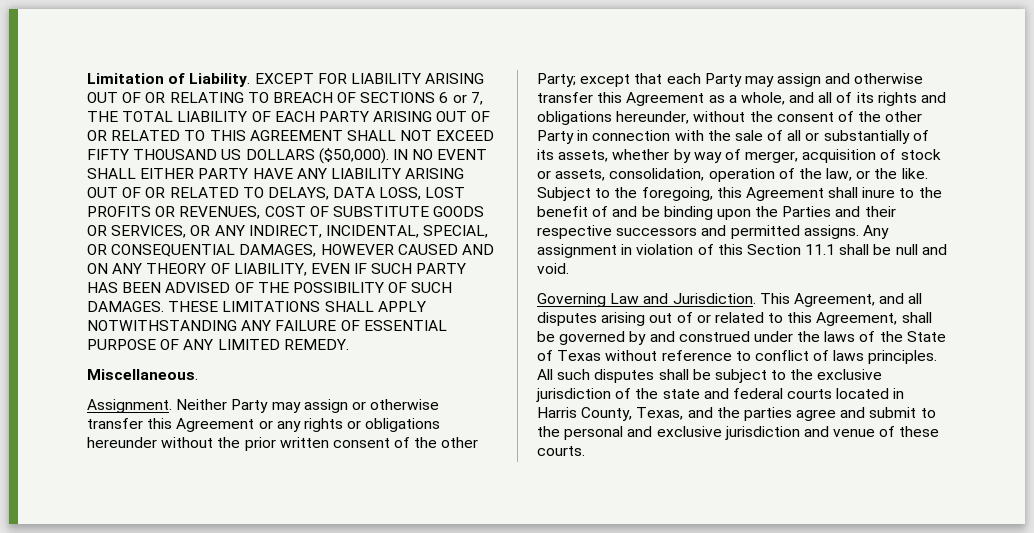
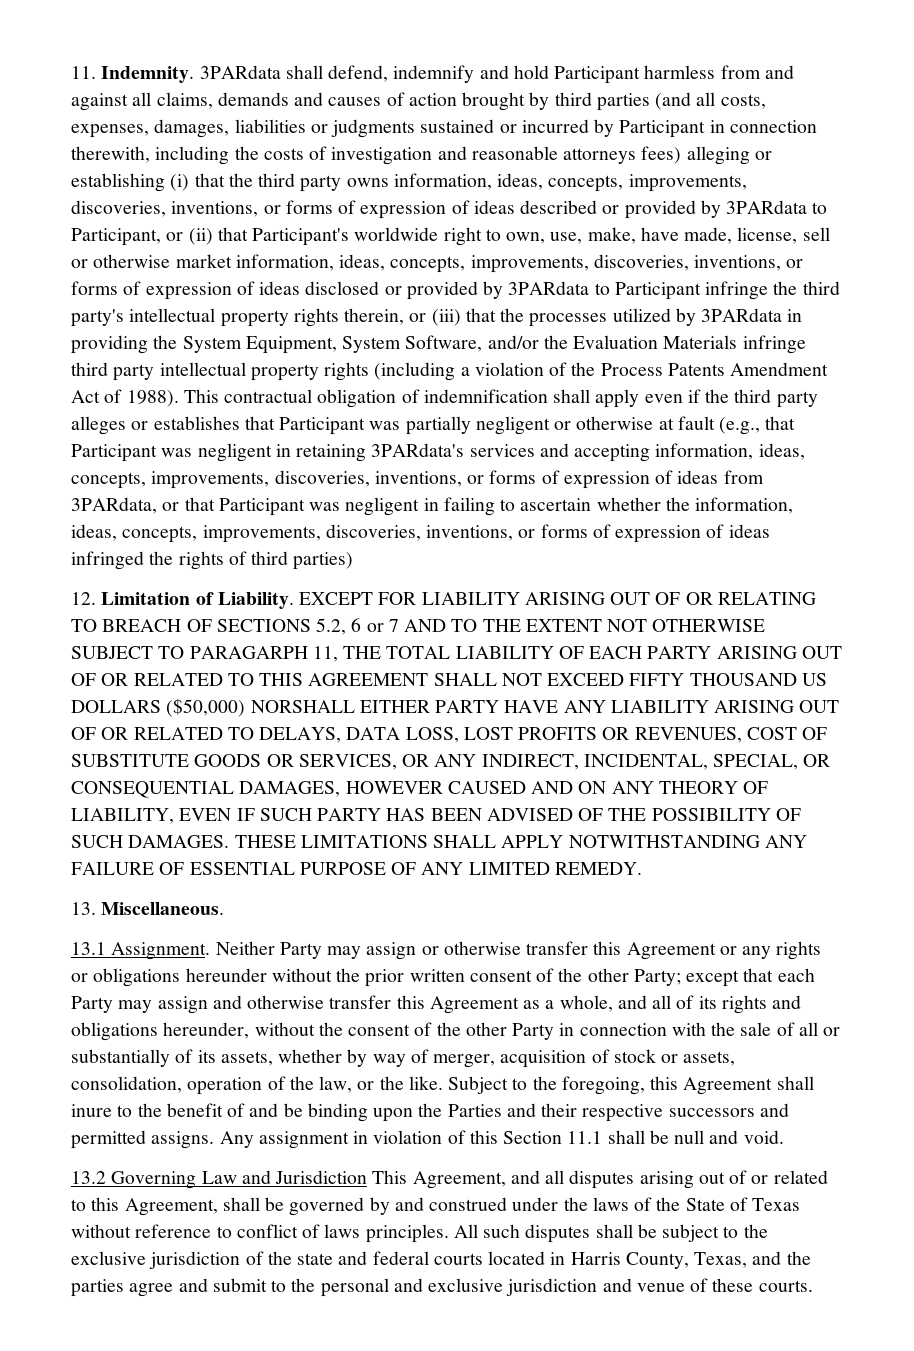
(87, 78) none -> [71,65,794,84] [71,92,766,111] [71,119,817,138] [71,146,772,165] [71,173,747,192] [71,200,828,219] [71,227,830,246] [71,254,804,273] [71,281,840,300] [71,308,803,327] [71,335,806,354] [71,362,829,381] [71,389,818,408] [71,416,796,435] [71,443,805,462] [71,470,764,489] [71,497,794,516] [71,524,770,543] [71,551,354,570] [71,592,96,605] 11. Indemnity. 3PARdata shall defend, indemnify and hold Participant harmless from and against all claims, demands and causes of action brought by third parties (and all costs, expenses, damages, liabilities or judgments sustained or incurred by Participant in connection therewith, including the costs of investigation and reasonable attorneys fees) alleging or establishing (i) that the third party owns information, ideas, concepts, improvements, discoveries, inventions, or forms of expression of ideas described or provided by 3PARdata to Participant, or (ii) that Participant's worldwide right to own, use, make, have made, license, sell or otherwise market information, ideas, concepts, improvements, discoveries, inventions, or forms of expression of ideas disclosed or provided by 3PARdata to Participant infringe the third party's intellectual property rights therein, or (iii) that the processes utilized by 3PARdata in providing the System Equipment, System Software, and/or the Evaluation Materials infringe third party intellectual property rights (including a violation of the Process Patents Amendment Act of 1988). This contractual obligation of indemnification shall apply even if the third party alleges or establishes that Participant was partially negligent or otherwise at fault (e.g., that Participant was negligent in retaining 3PARdata's services and accepting information, ideas, concepts, improvements, discoveries, inventions, or forms of expression of ideas from 3PARdata, or that Participant was negligent in failing to ascertain whether the information, ideas, concepts, improvements, discoveries, inventions, or forms of expression of ideas infringed the rights of third parties) // 12.
(436, 97) none -> [316,618,347,635] 5.2,
[470,92,483,105] 7, -> [388,619,766,632] [71,646,338,662] 7 AND TO THE EXTENT NOT OTHERWISE SUBJECT TO PARAGARPH 11,
[318,148,488,164] [87,168,136,179] ($50,000). IN NO EVENT SHALL -> [166,698,355,717] ($50,000) NORSHALL
(349, 344) none -> [71,902,96,915] 13.
(198, 374) none -> [71,942,106,955] 13.1
(569, 268) none -> [71,1171,106,1184] 13.2
[672,293,756,304] Jurisdiction. -> [275,1170,368,1184] Jurisdiction

